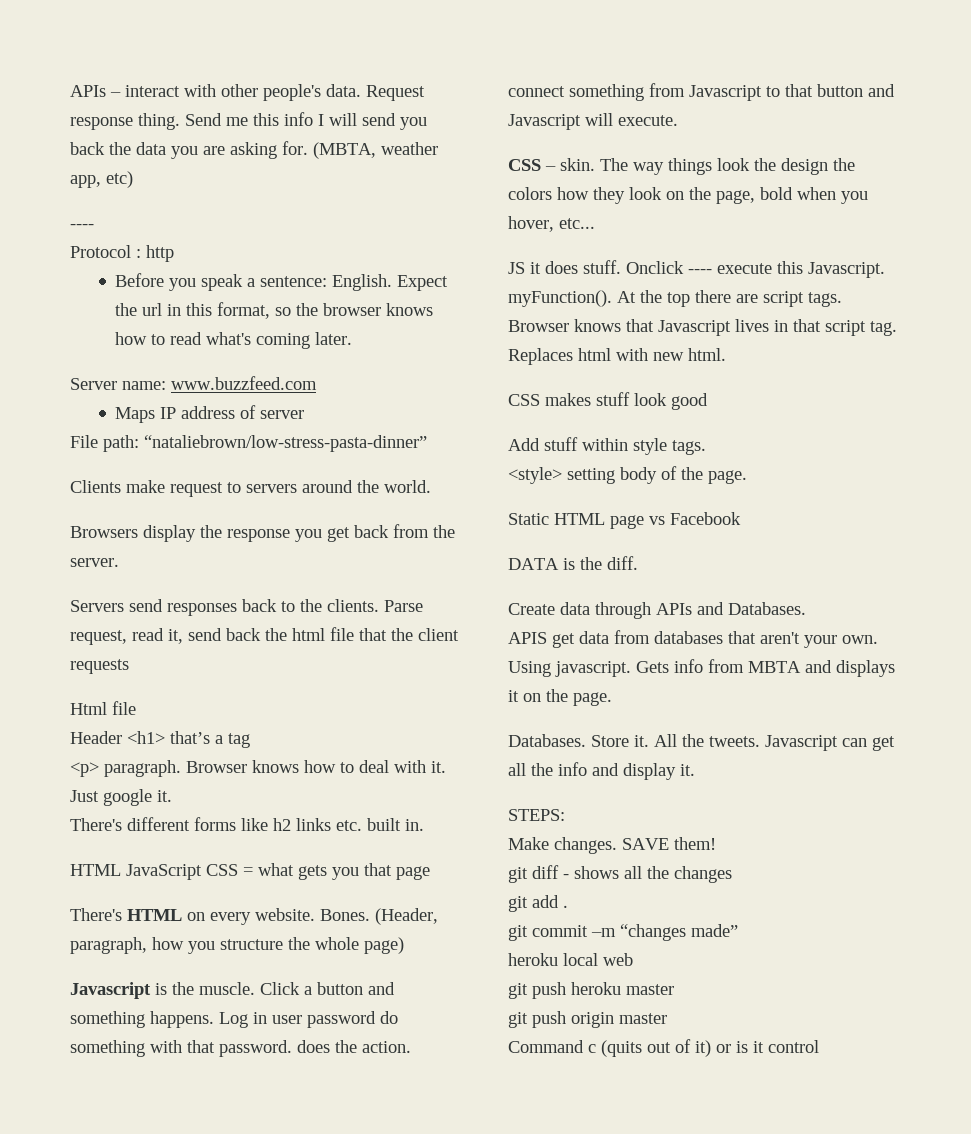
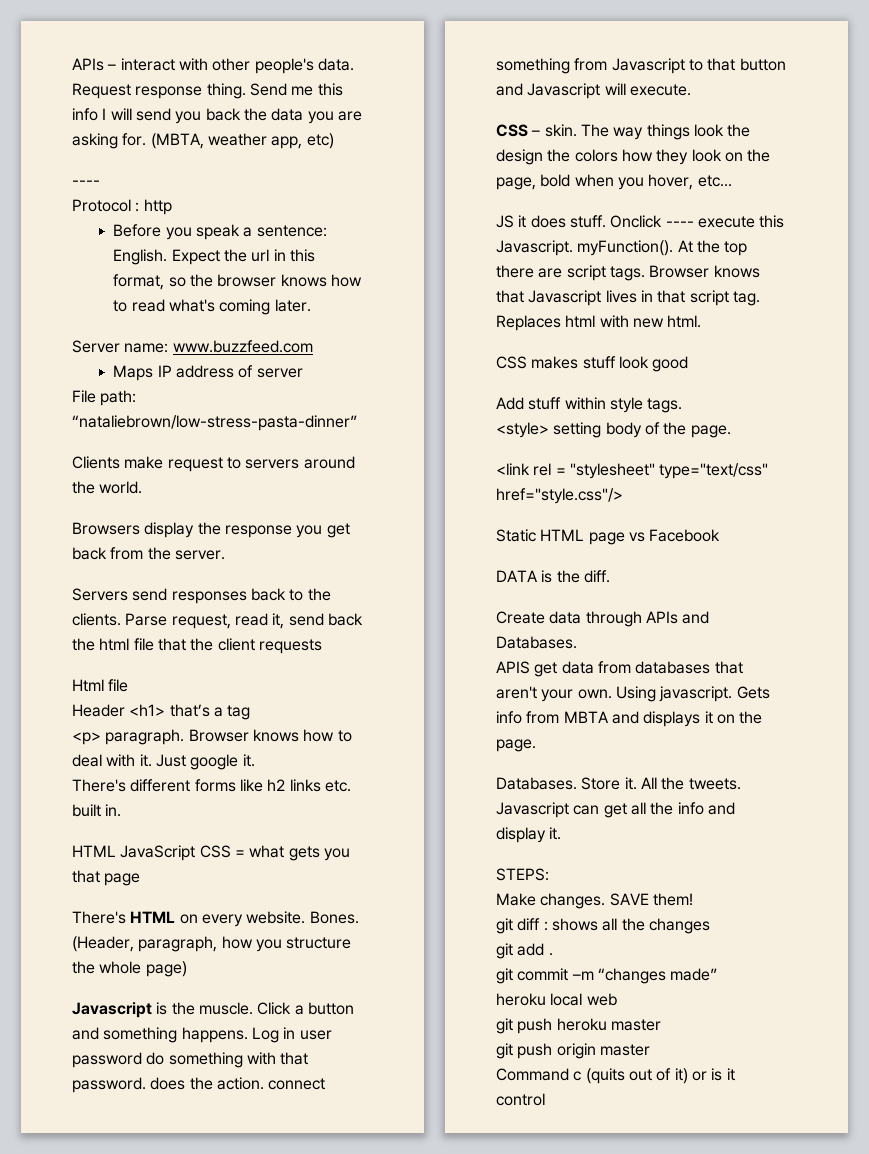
(747, 477) none -> [496,463,769,479] [496,488,623,504] // <link rel = "stylesheet" type="text/css" href="style.css"/>
[563,874,569,879] - -> [543,921,548,931] :

